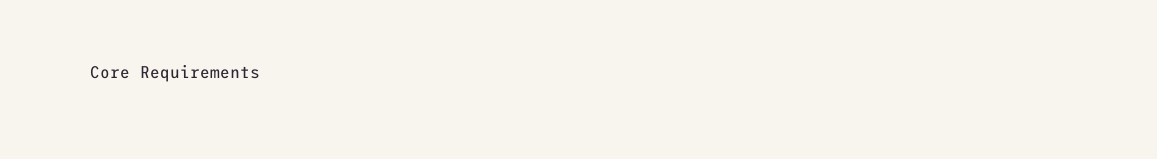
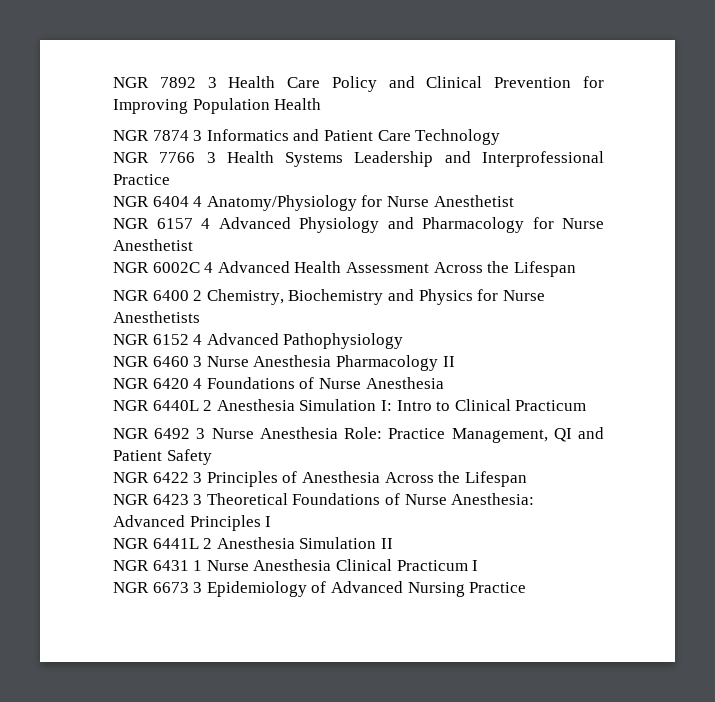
[90,64,260,82] Core Requirements -> [113,76,604,92] [113,98,322,114] [113,129,501,145] [113,151,604,167] [113,174,170,185] [113,195,514,211] [113,217,604,233] [113,239,193,251] [113,261,576,277] [113,289,545,305] [113,311,200,323] [113,333,404,349] [113,355,455,371] [113,377,444,389] [113,399,587,411] [113,427,604,443] [113,449,212,465] [113,471,527,487] [113,493,535,505] [113,515,272,531] [113,537,393,549] [113,559,479,571] [113,581,527,597] NGR 7892 3 Health Care Policy and Clinical Prevention for Improving Population Health // NGR 7874 3 Informatics and Patient Care Technology // NGR 7766 3 Health Systems Leadership and Interprofessional Practice // NGR 6404 4 Anatomy/Physiology for Nurse Anesthetist // NGR 6157 4 Advanced Physiology and Pharmacology for Nurse Anesthetist // NGR 6002C 4 Advanced Health Assessment Across the Lifespan // NGR 6400 2 Chemistry, Biochemistry and Physics for Nurse Anesthetists // NGR 6152 4 Advanced Pathophysiology // NGR 6460 3 Nurse Anesthesia Pharmacology II // NGR 6420 4 Foundations of Nurse Anesthesia // NGR 6440L 2 Anesthesia Simulation I: Intro to Clinical Practicum // NGR 6492 3 Nurse Anesthesia Role: Practice Management, QI and Patient Safety // NGR 6422 3 Principles of Anesthesia Across the Lifespan // NGR 6423 3 Theoretical Foundations of Nurse Anesthesia: Advanced Principles I // NGR 6441L 2 Anesthesia Simulation II // NGR 6431 1 Nurse Anesthesia Clinical Practicum I // NGR 6673 3 Epidemiology of Advanced Nursing Practice

